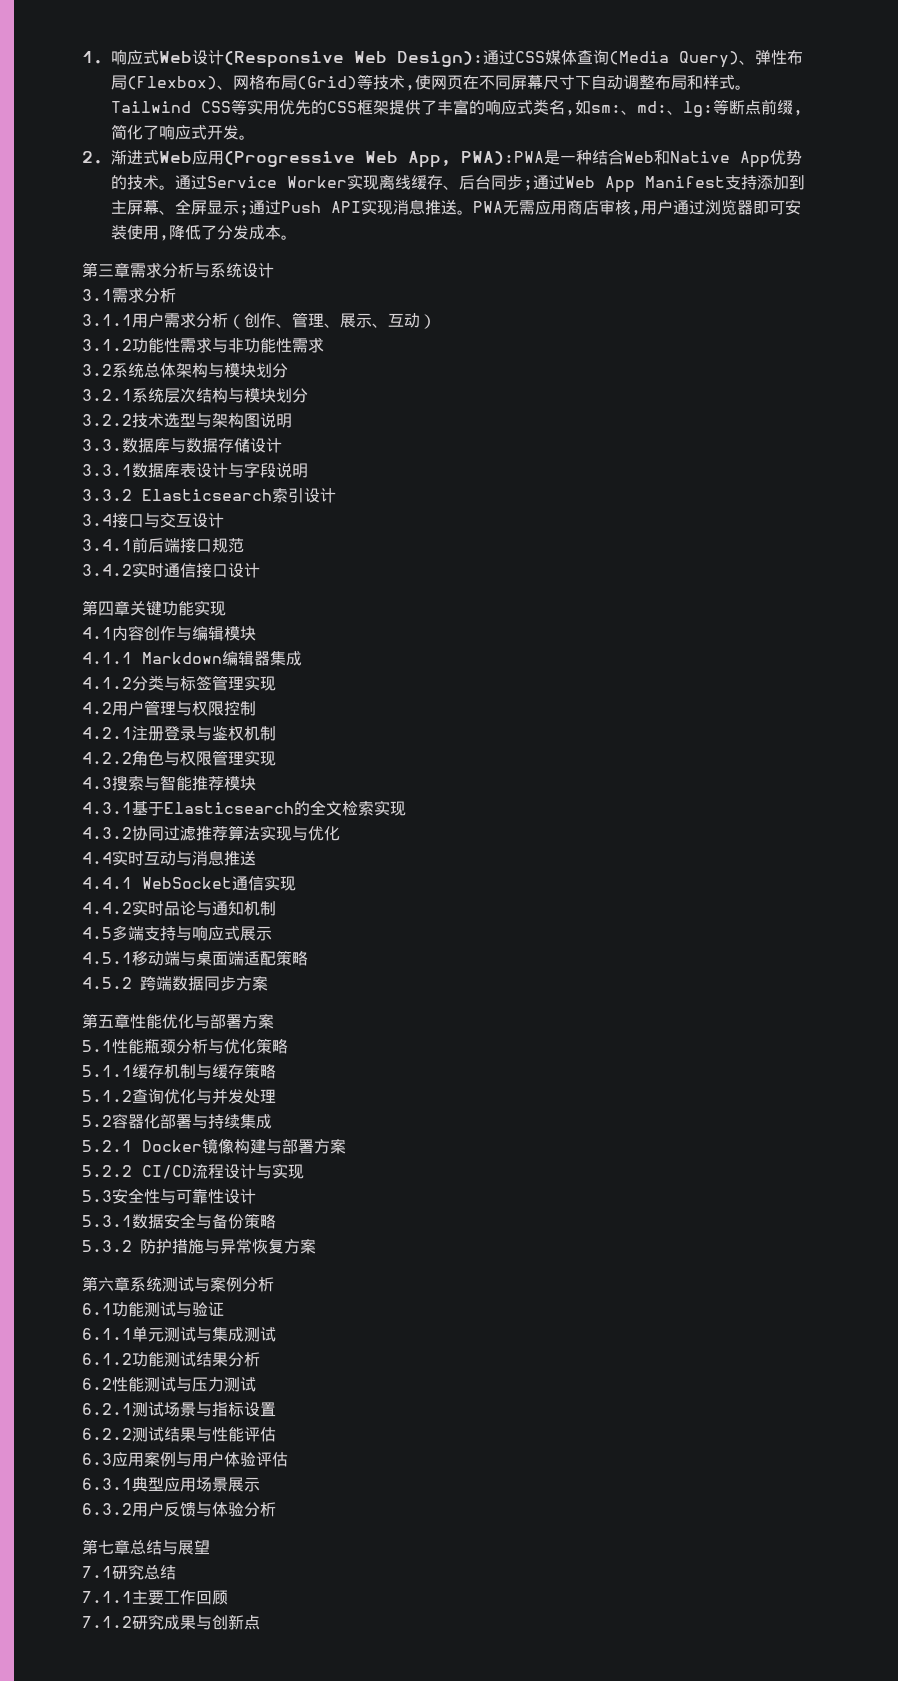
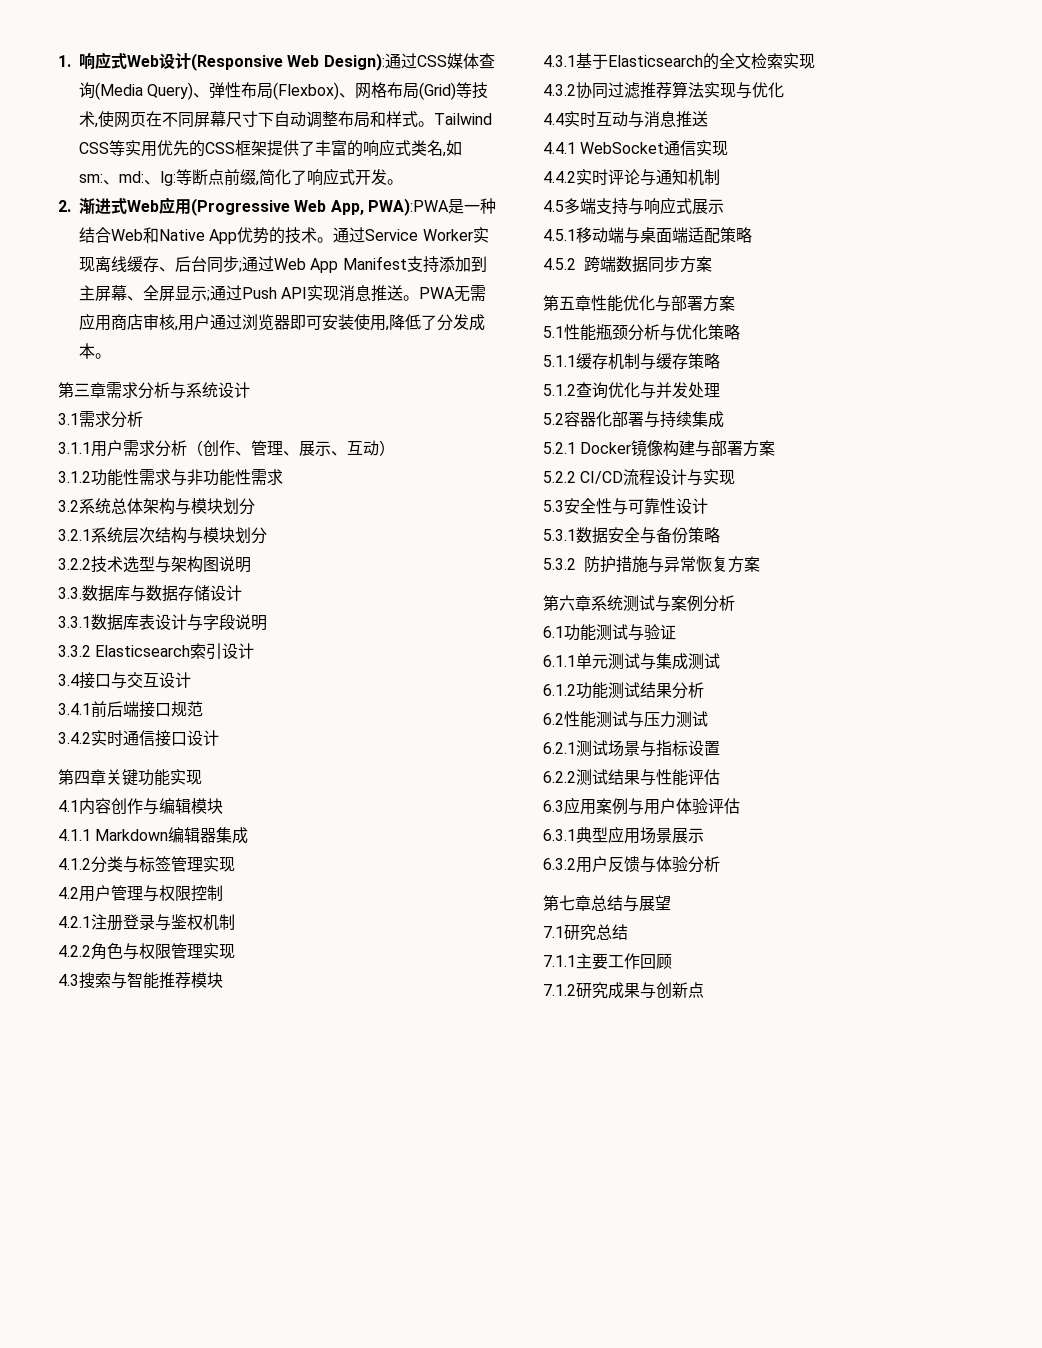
[164,901,180,916] 品 -> [608,169,624,185] 评

